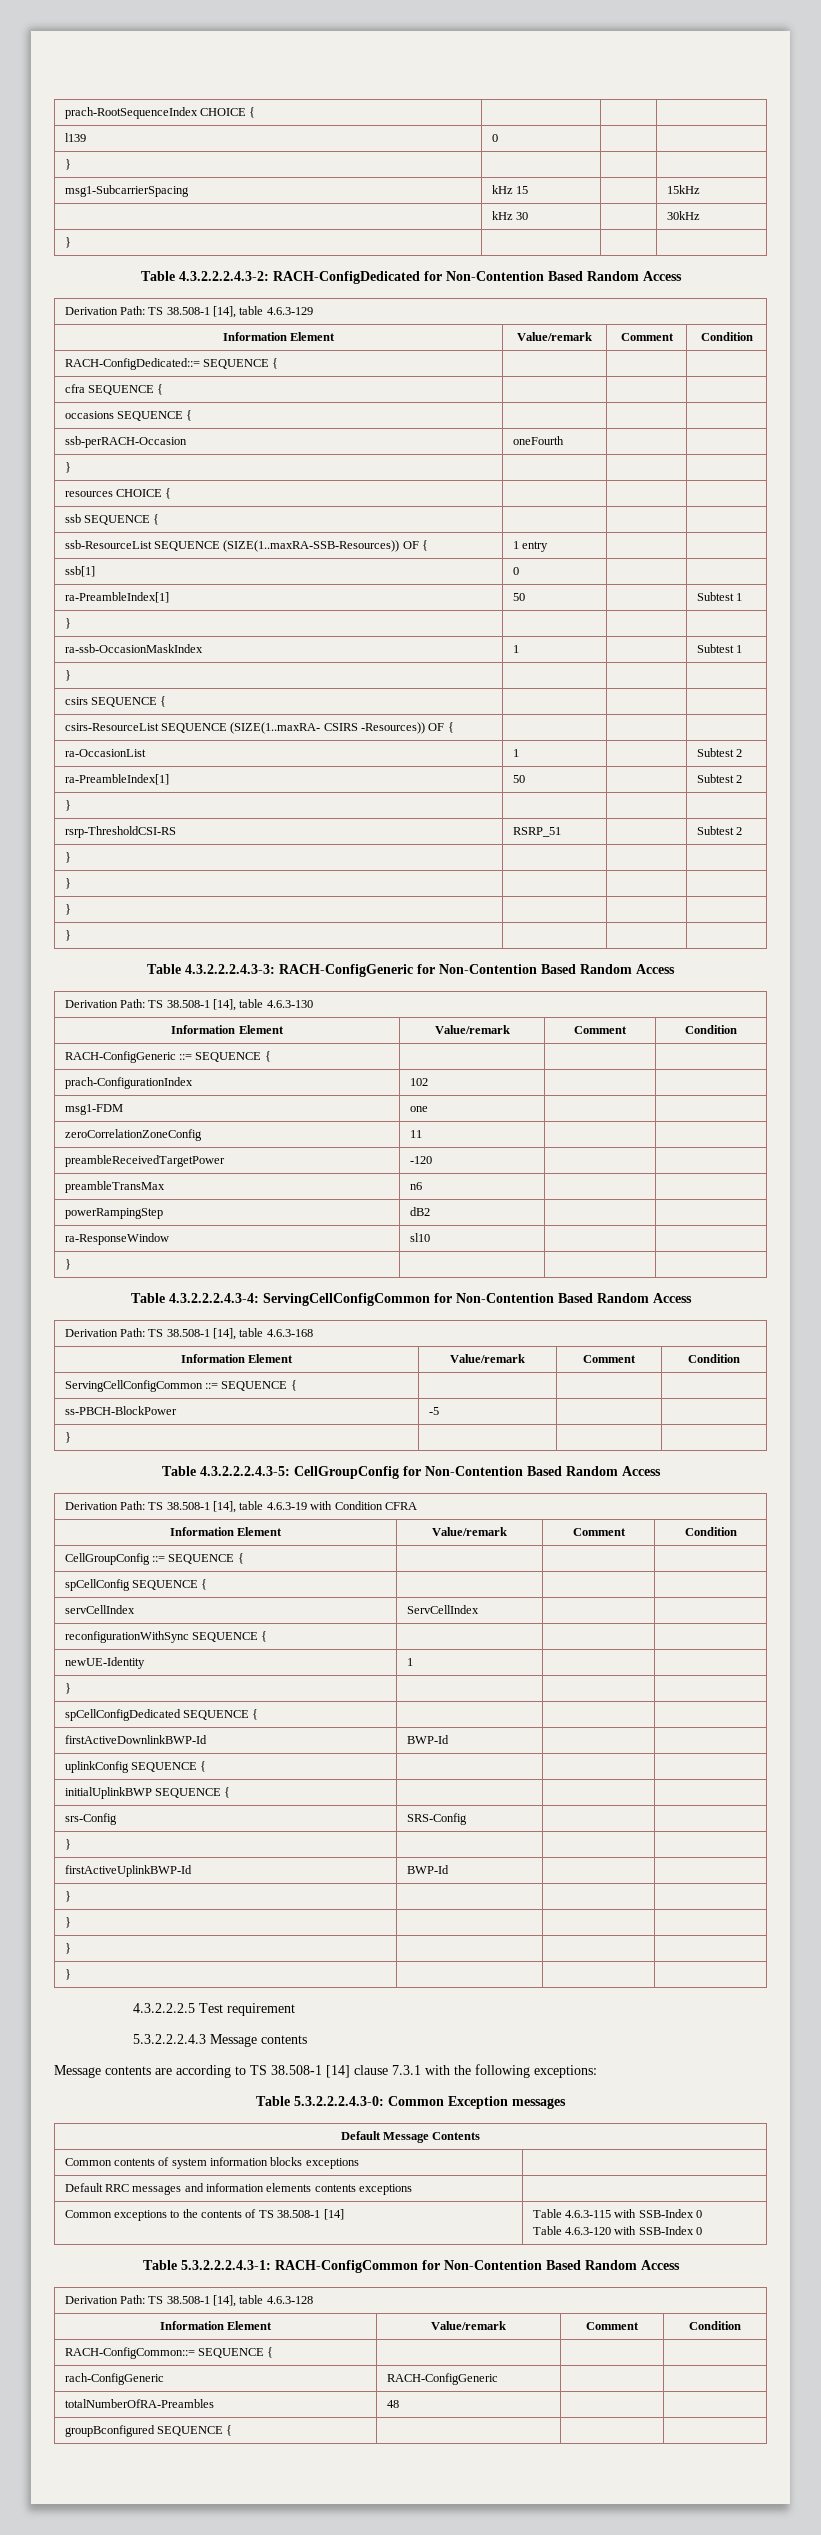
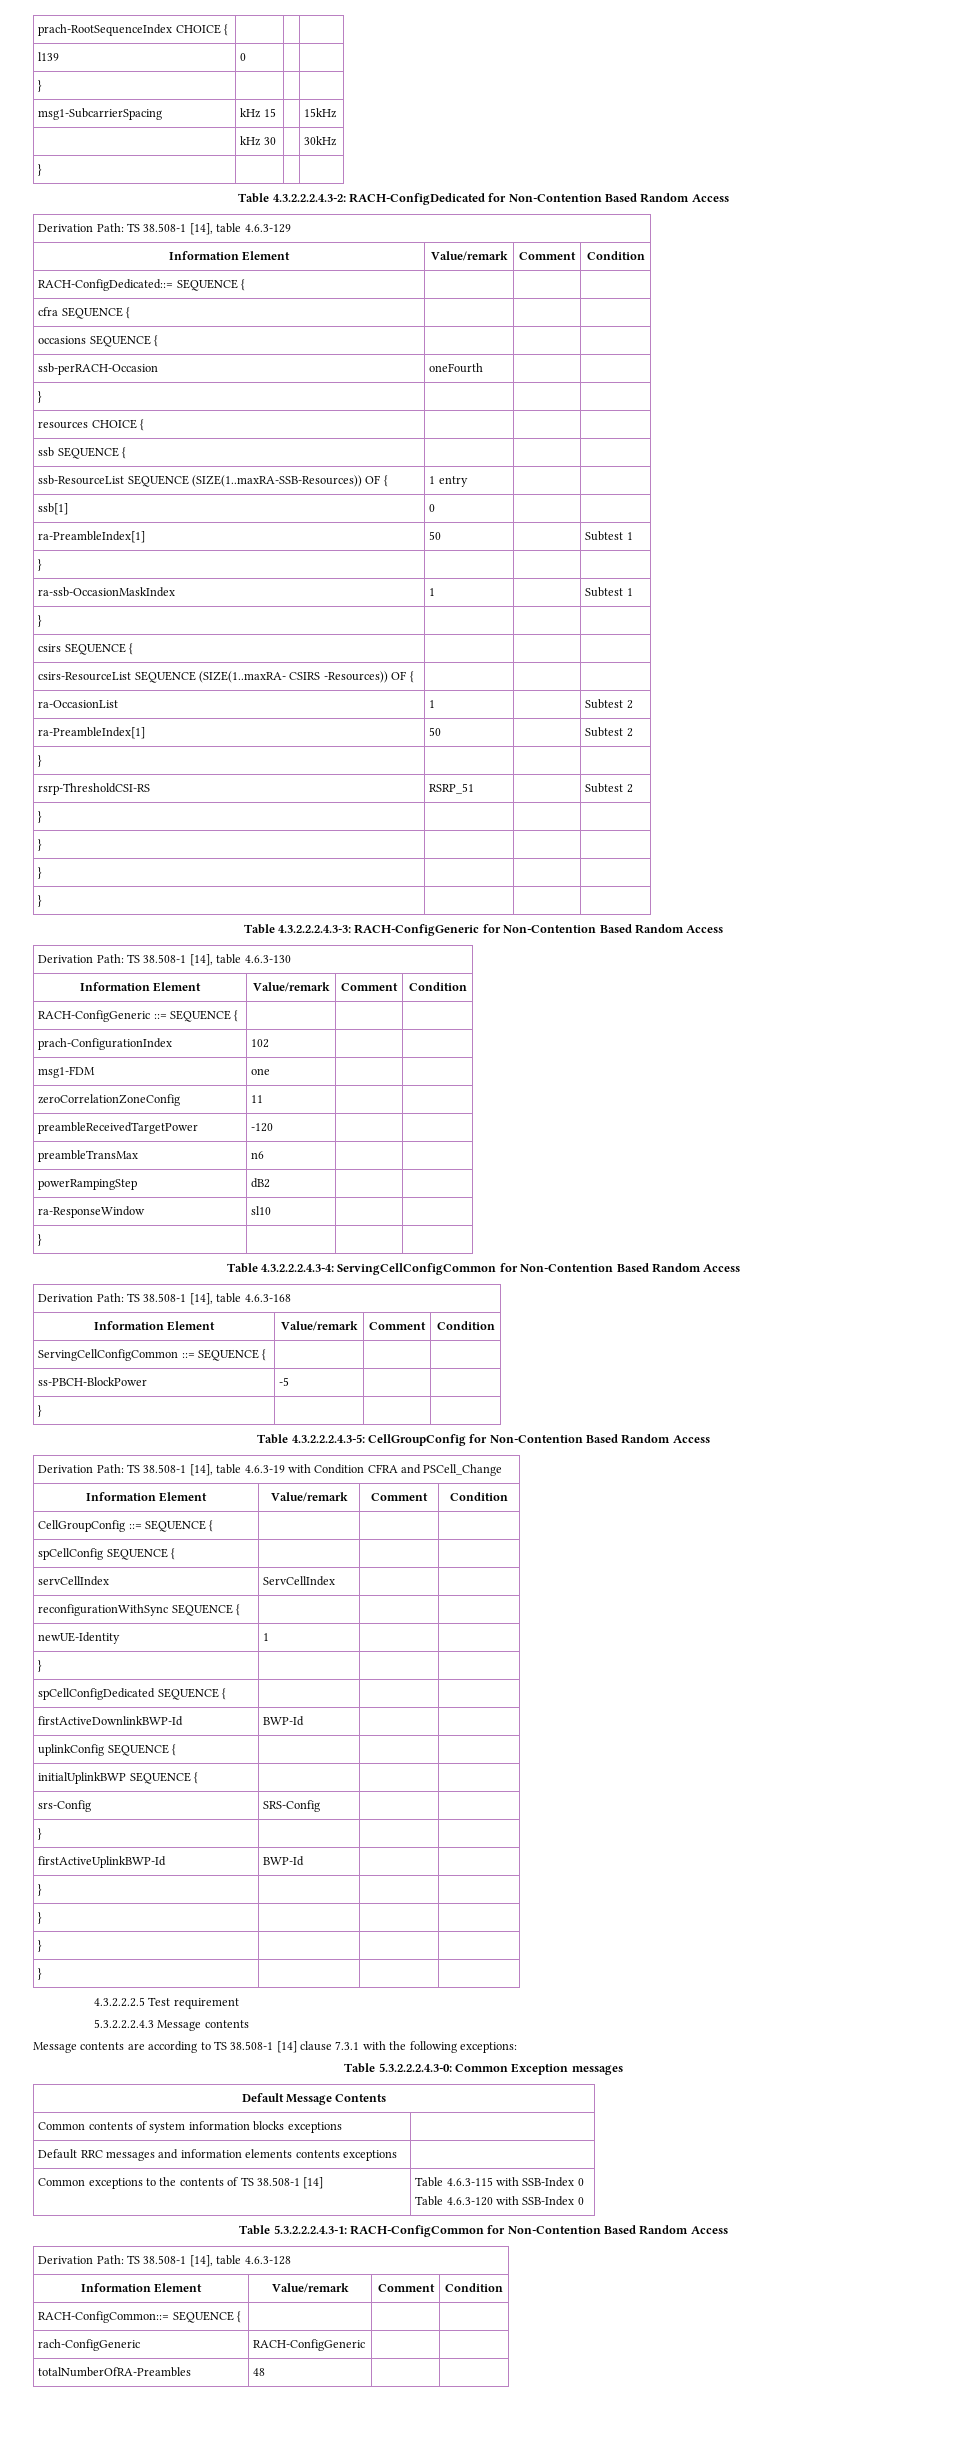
(417, 1506) none -> [401,1464,503,1476] and PSCell_Change
[64,2425,233,2437] // groupBconfigured SEQUENCE { | | | -> (266, 2372) none

